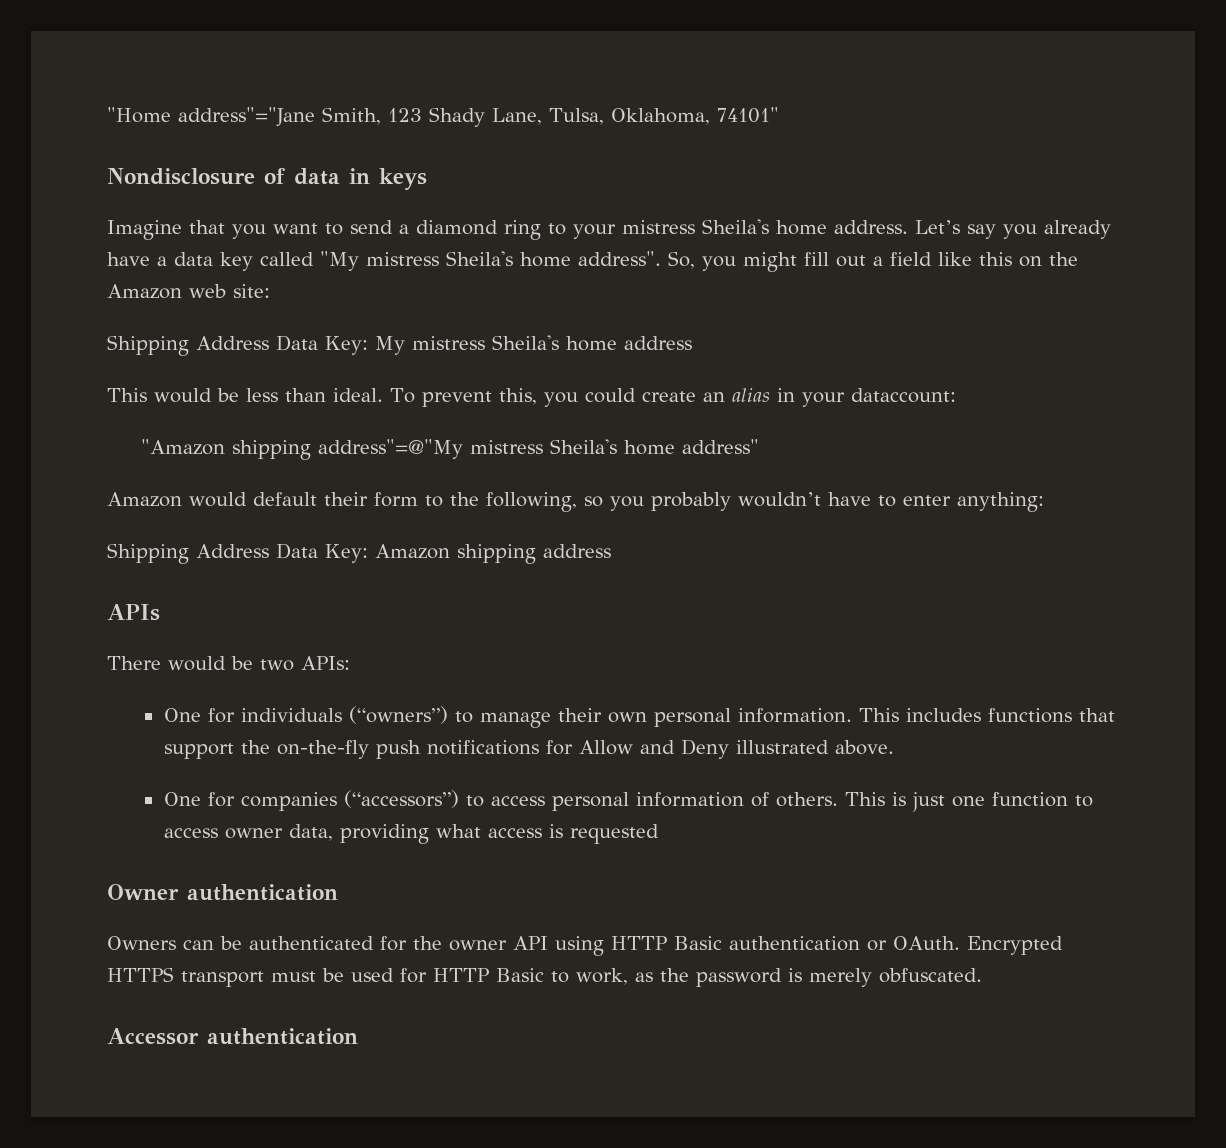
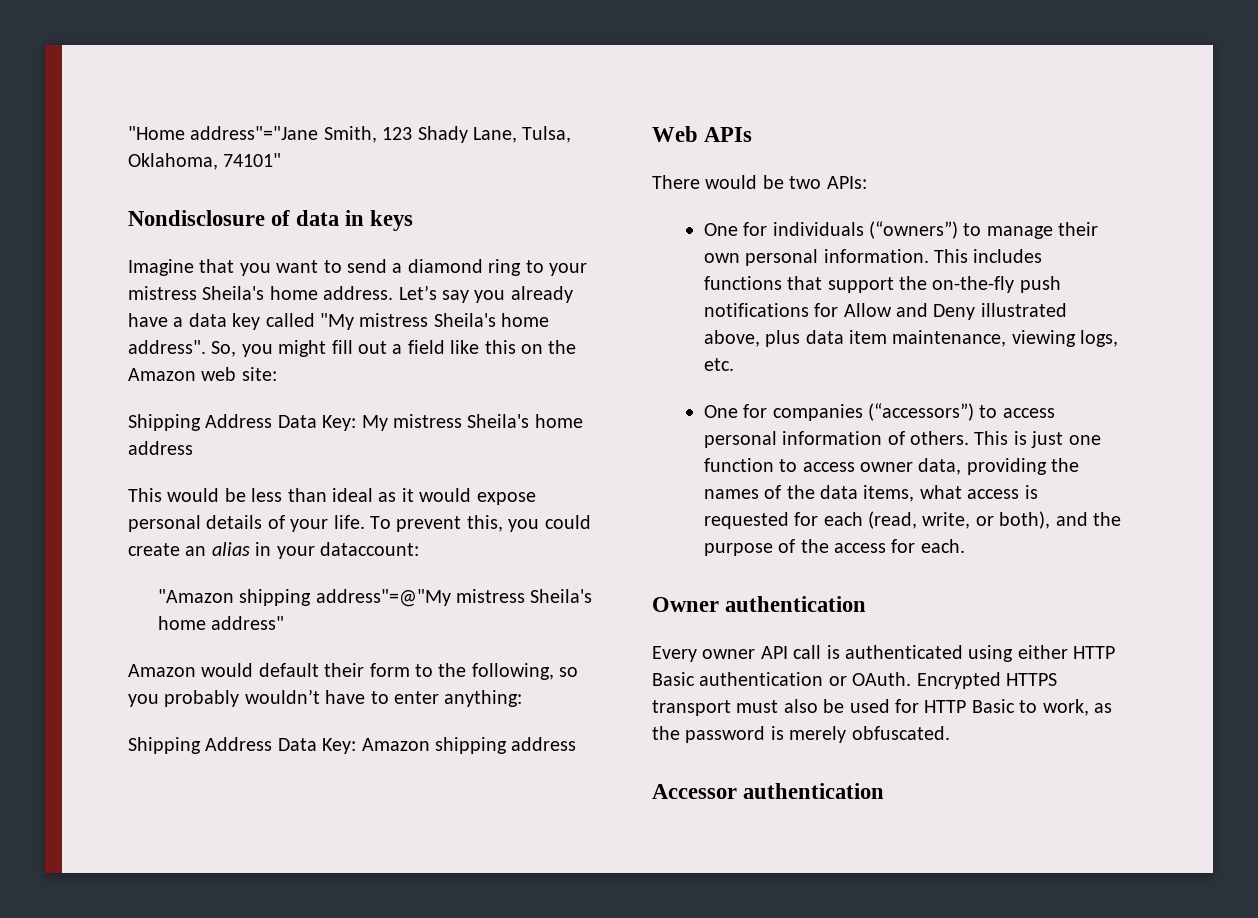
[333,388,383,402] ideal. -> [332,488,536,505] [128,515,365,532] ideal as it would expose personal details of your life.
(611, 551) none -> [652,126,698,142] Web
[834,740,894,755] above. -> [703,330,1119,347] [703,358,734,371] above, plus data item maintenance, viewing logs, etc.
[435,824,659,844] [107,884,338,901] [107,936,604,956] what access is requested // Owner authentication // Owners can be authenticated for the owner API using -> [1051,458,1080,472] [703,485,1038,502] [703,511,1122,529] [703,539,965,556] [652,596,867,612] [652,645,1068,662] the names of the data items, what access is requested for each (read, write, or both), and the purpose of the access for each. // Owner authentication // Every owner API call is authenticated using either
(316, 976) none -> [783,699,818,713] also

